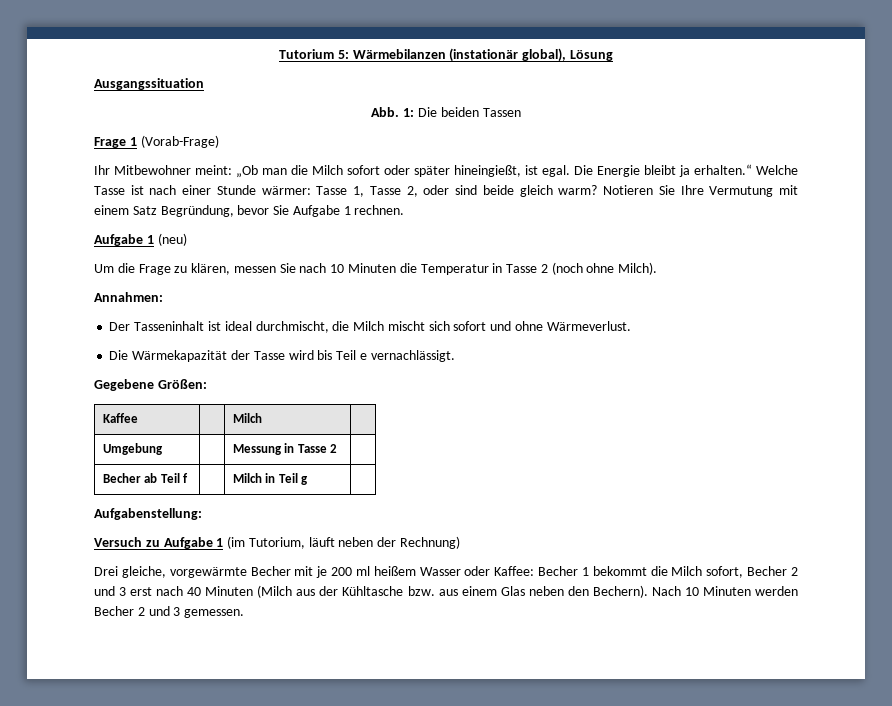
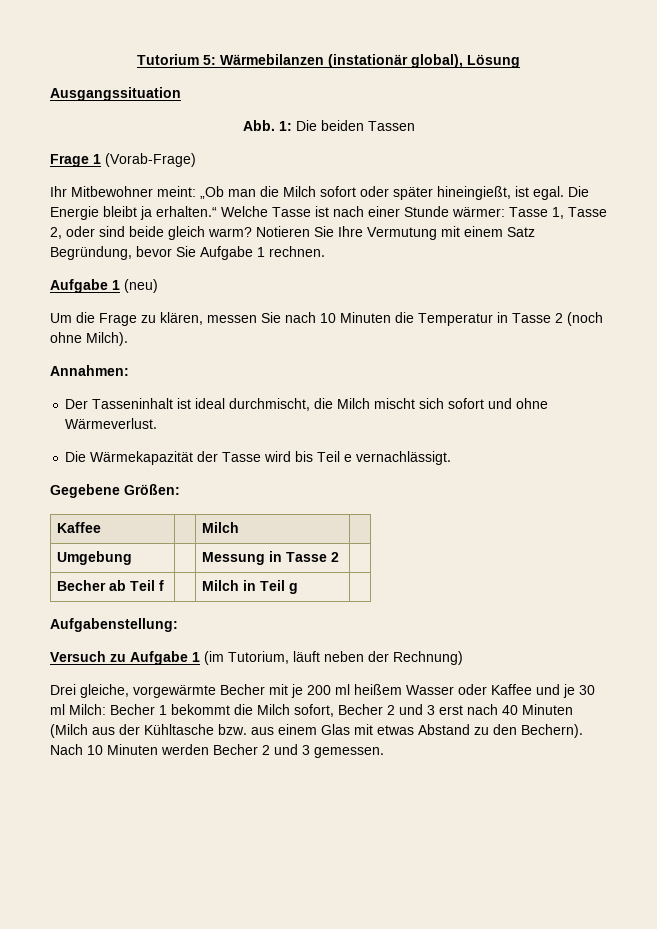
[494,566,535,576] Kaffee: -> [491,684,595,698] [50,704,106,715] Kaffee und je 30 ml Milch:
[528,586,564,596] neben -> [354,724,489,735] mit etwas Abstand zu

